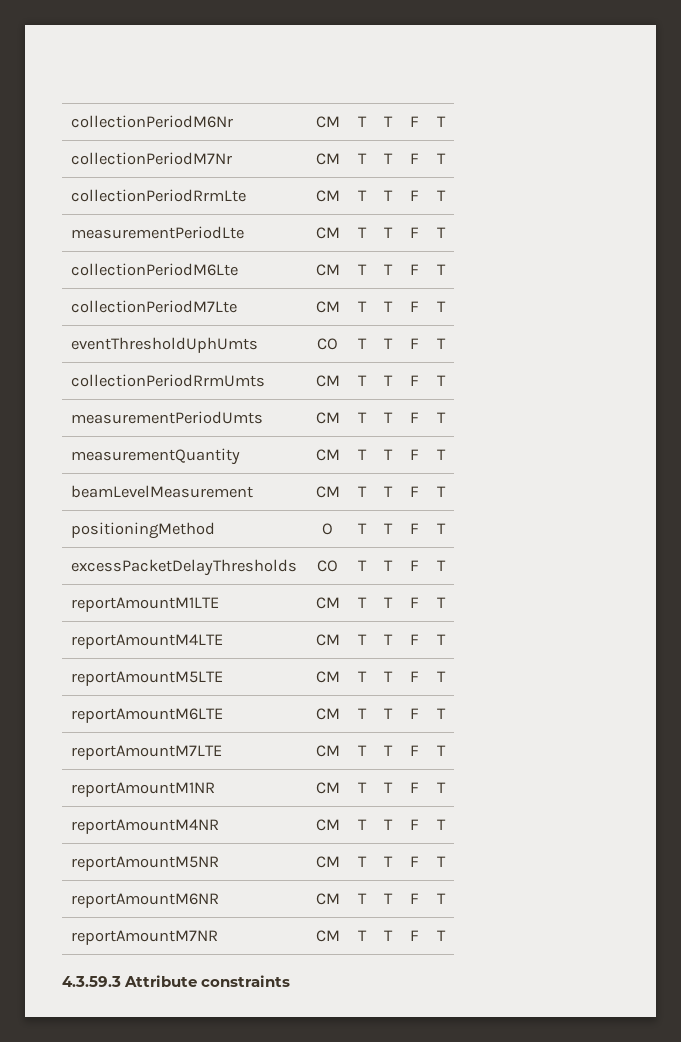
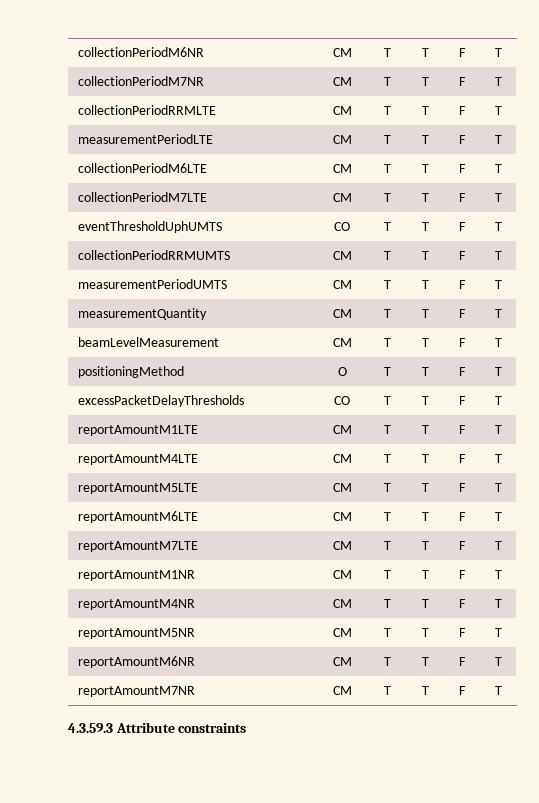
[70,115,233,128] [315,116,340,128] [357,116,367,127] [383,116,393,127] [409,116,419,127] [436,116,446,127] [70,152,232,165] [315,153,340,165] [357,153,367,164] [383,153,393,164] [409,153,419,164] [436,153,446,164] [70,189,246,202] [315,190,340,202] [357,190,367,201] [383,190,393,201] [409,190,419,201] [436,190,446,201] [70,226,244,239] [315,227,340,239] [357,227,367,238] [383,227,393,238] [409,227,419,238] [436,227,446,238] [70,263,238,276] [315,264,340,276] [357,264,367,275] [383,264,393,275] [409,264,419,275] [436,264,446,275] [70,300,237,313] [315,301,340,313] [357,301,367,312] [383,301,393,312] [409,301,419,312] [436,301,446,312] [70,337,258,353] [317,338,338,350] [357,338,367,349] [383,338,393,349] [409,338,419,349] [436,338,446,349] [70,374,265,387] [315,375,340,387] [357,375,367,386] [383,375,393,386] [409,375,419,386] [436,375,446,386] [70,411,263,424] collectionPeriodM6Nr | CM | T | T | F | T // collectionPeriodM7Nr | CM | T | T | F | T // collectionPeriodRrmLte | CM | T | T | F | T // measurementPeriodLte | CM | T | T | F | T // collectionPeriodM6Lte | CM | T | T | F | T // collectionPeriodM7Lte | CM | T | T | F | T // eventThresholdUphUmts | CO | T | T | F | T // collectionPeriodRrmUmts | CM | T | T | F | T // measurementPeriodUmts -> [78,47,205,57] [332,48,352,57] [384,48,391,57] [421,48,429,57] [458,48,466,57] [494,48,502,57] [78,76,205,86] [332,77,352,86] [384,77,391,86] [421,77,429,86] [458,77,466,86] [494,77,502,86] [78,105,217,115] [332,106,352,115] [384,106,391,115] [421,106,429,115] [458,106,466,115] [494,106,502,115] [78,134,214,144] [332,135,352,144] [384,135,391,144] [421,135,429,144] [458,135,466,144] [494,135,502,144] [78,163,208,173] [332,164,352,173] [384,164,391,173] [421,164,429,173] [458,164,466,173] [494,164,502,173] [78,192,208,202] [332,193,352,202] [384,193,391,202] [421,193,429,202] [458,193,466,202] [494,193,502,202] [78,221,223,233] [334,222,350,231] [384,222,391,231] [421,222,429,231] [458,222,466,231] [494,222,502,231] [78,250,231,260] [332,251,352,260] [384,251,391,260] [421,251,429,260] [458,251,466,260] [494,251,502,260] [78,279,228,289] collectionPeriodM6NR | CM | T | T | F | T // collectionPeriodM7NR | CM | T | T | F | T // collectionPeriodRRMLTE | CM | T | T | F | T // measurementPeriodLTE | CM | T | T | F | T // collectionPeriodM6LTE | CM | T | T | F | T // collectionPeriodM7LTE | CM | T | T | F | T // eventThresholdUphUMTS | CO | T | T | F | T // collectionPeriodRRMUMTS | CM | T | T | F | T // measurementPeriodUMTS

